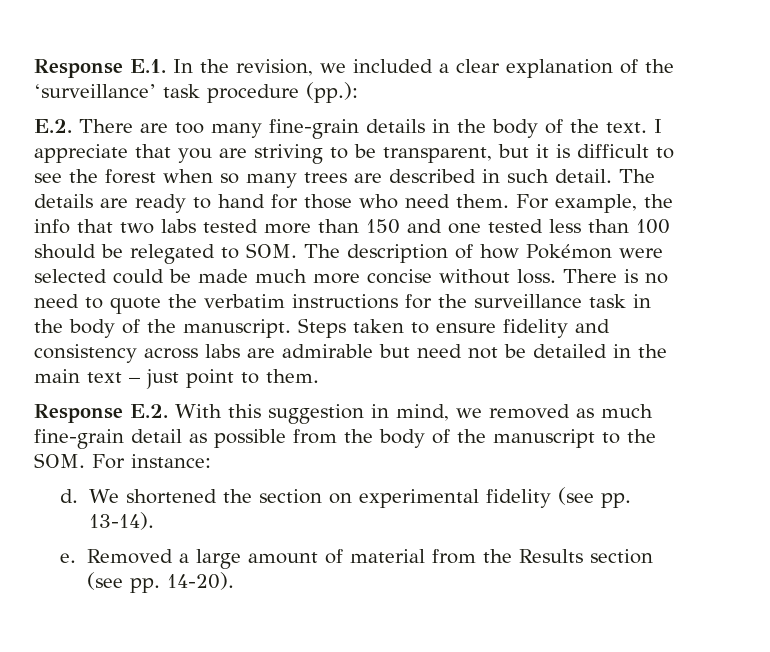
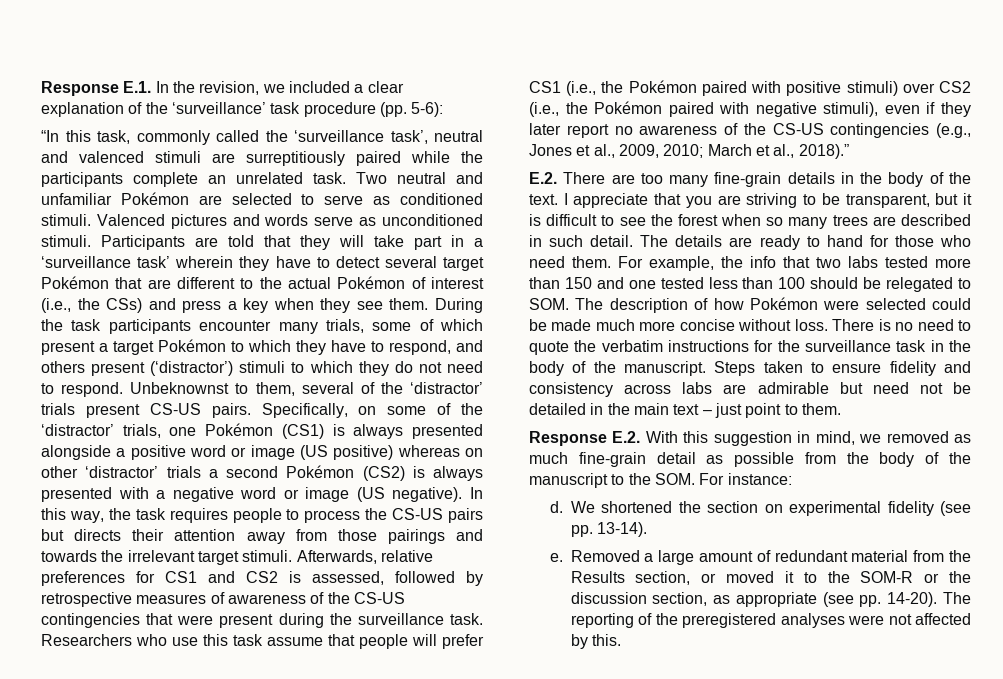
[306,82,358,103] (pp.): -> [379,102,444,117] [41,130,483,145] [41,151,483,166] [41,172,483,187] [41,192,483,205] [41,214,483,229] [41,235,483,250] [41,256,484,271] [41,276,484,289] [41,298,484,313] [41,319,483,334] [41,339,483,355] [41,361,483,376] [41,382,483,397] [41,403,483,418] [41,423,484,439] [41,445,483,460] [41,465,483,481] [41,487,483,502] [41,508,483,523] [41,529,483,544] [41,550,433,565] [41,571,483,586] [41,592,405,607] [41,613,484,628] [41,634,484,649] [529,80,971,96] [529,101,971,117] [529,123,971,138] [529,144,849,159] (pp. 5-6): // “In this task, commonly called the ‘surveillance task’, neutral and valenced stimuli are surreptitiously paired while the participants complete an unrelated task. Two neutral and unfamiliar Pokémon are selected to serve as conditioned stimuli. Valenced pictures and words serve as unconditioned stimuli. Participants are told that they will take part in a ‘surveillance task’ wherein they have to detect several target Pokémon that are different to the actual Pokémon of interest (i.e., the CSs) and press a key when they see them. During the task participants encounter many trials, some of which present a target Pokémon to which they have to respond, and others present (‘distractor’) stimuli to which they do not need to respond. Unbeknownst to them, several of the ‘distractor’ trials present CS-US pairs. Specifically, on some of the ‘distractor’ trials, one Pokémon (CS1) is always presented alongside a positive word or image (US positive) whereas on other ‘distractor’ trials a second Pokémon (CS2) is always presented with a negative word or image (US negative). In this way, the task requires people to process the CS-US pairs but directs their attention away from those pairings and towards the irrelevant target stimuli. Afterwards, relative preferences for CS1 and CS2 is assessed, followed by retrospective measures of awareness of the CS-US contingencies that were present during the surveillance task. Researchers who use this task assume that people will prefer CS1 (i.e., the Pokémon paired with positive stimuli) over CS2 (i.e., the Pokémon paired with negative stimuli), even if they later report no awareness of the CS-US contingencies (e.g., Jones et al., 2009, 2010; March et al., 2018).”
(343, 556) none -> [774,550,848,562] redundant
[589,549,653,564] [86,572,234,593] section (see pp. 14-20). -> [635,571,971,585] [570,592,971,607] [570,613,971,628] [570,634,621,649] section, or moved it to the SOM-R or the discussion section, as appropriate (see pp. 14-20). The reporting of the preregistered analyses were not affected by this.

